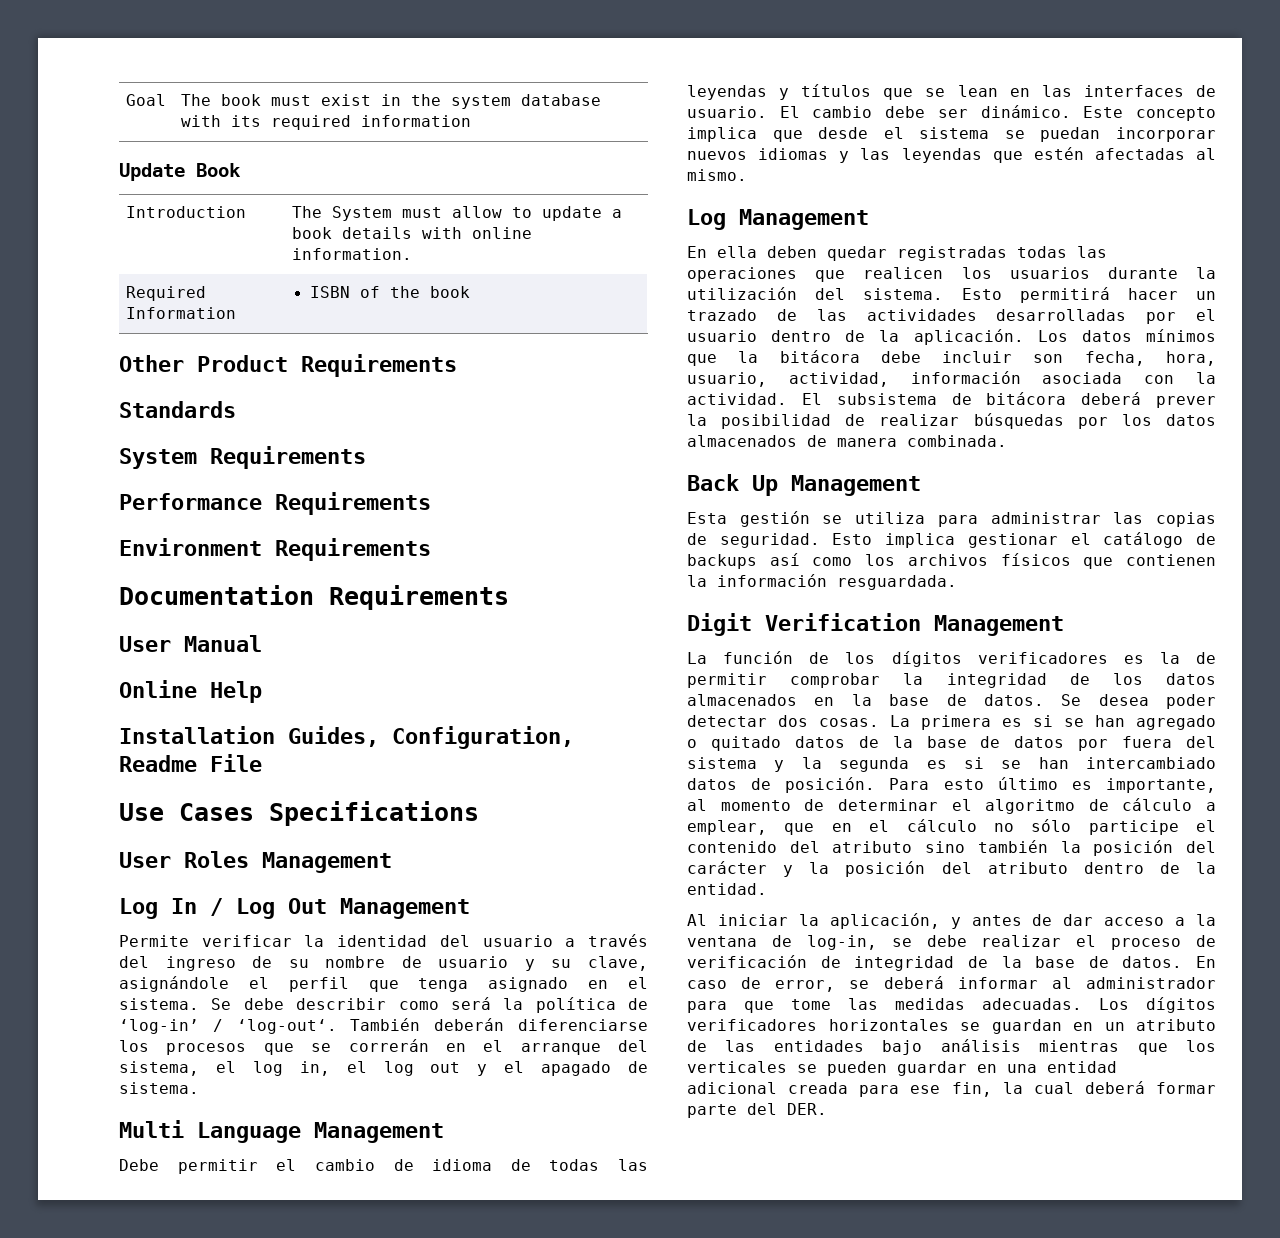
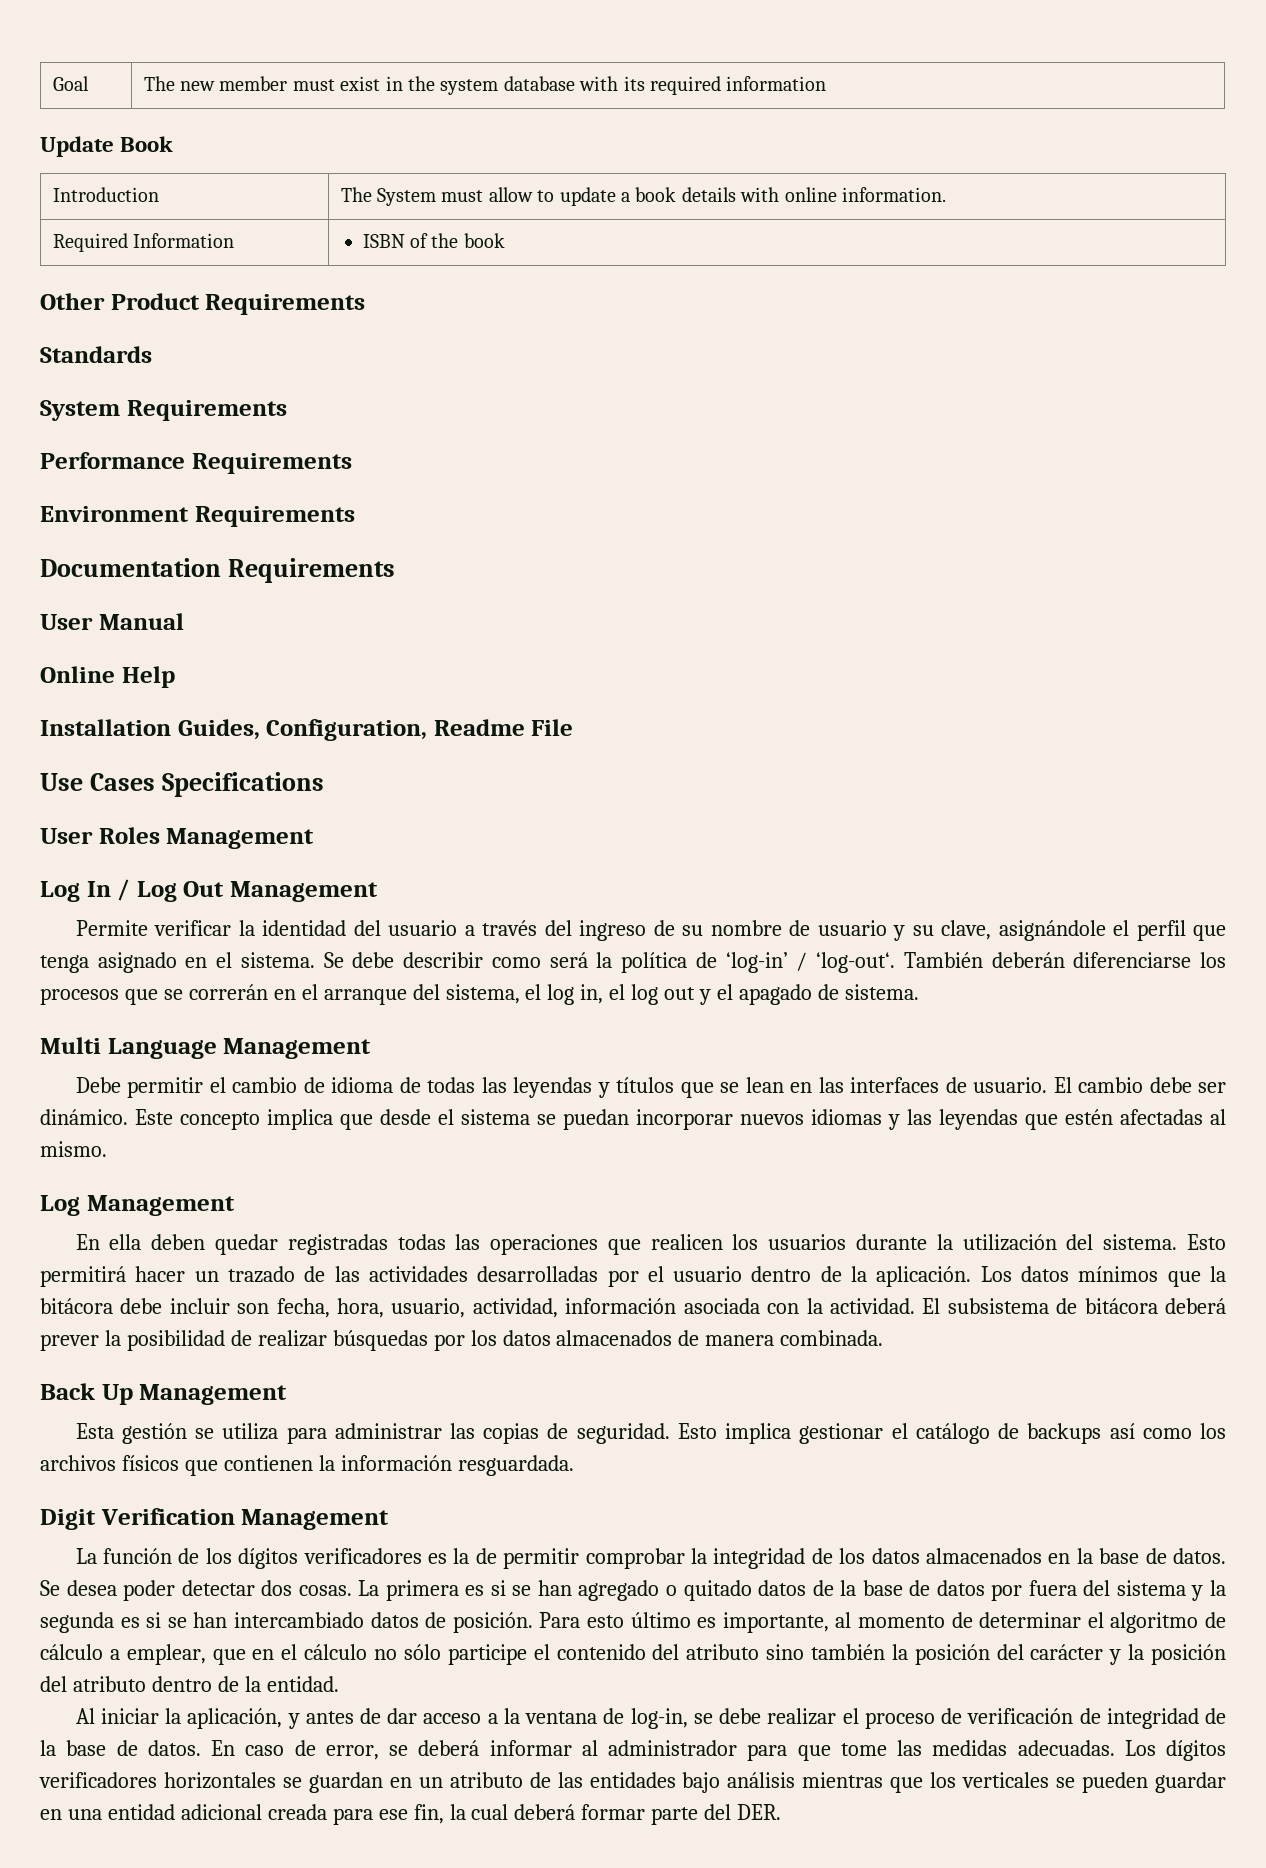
[221,94,262,106] book -> [180,76,288,91] new member

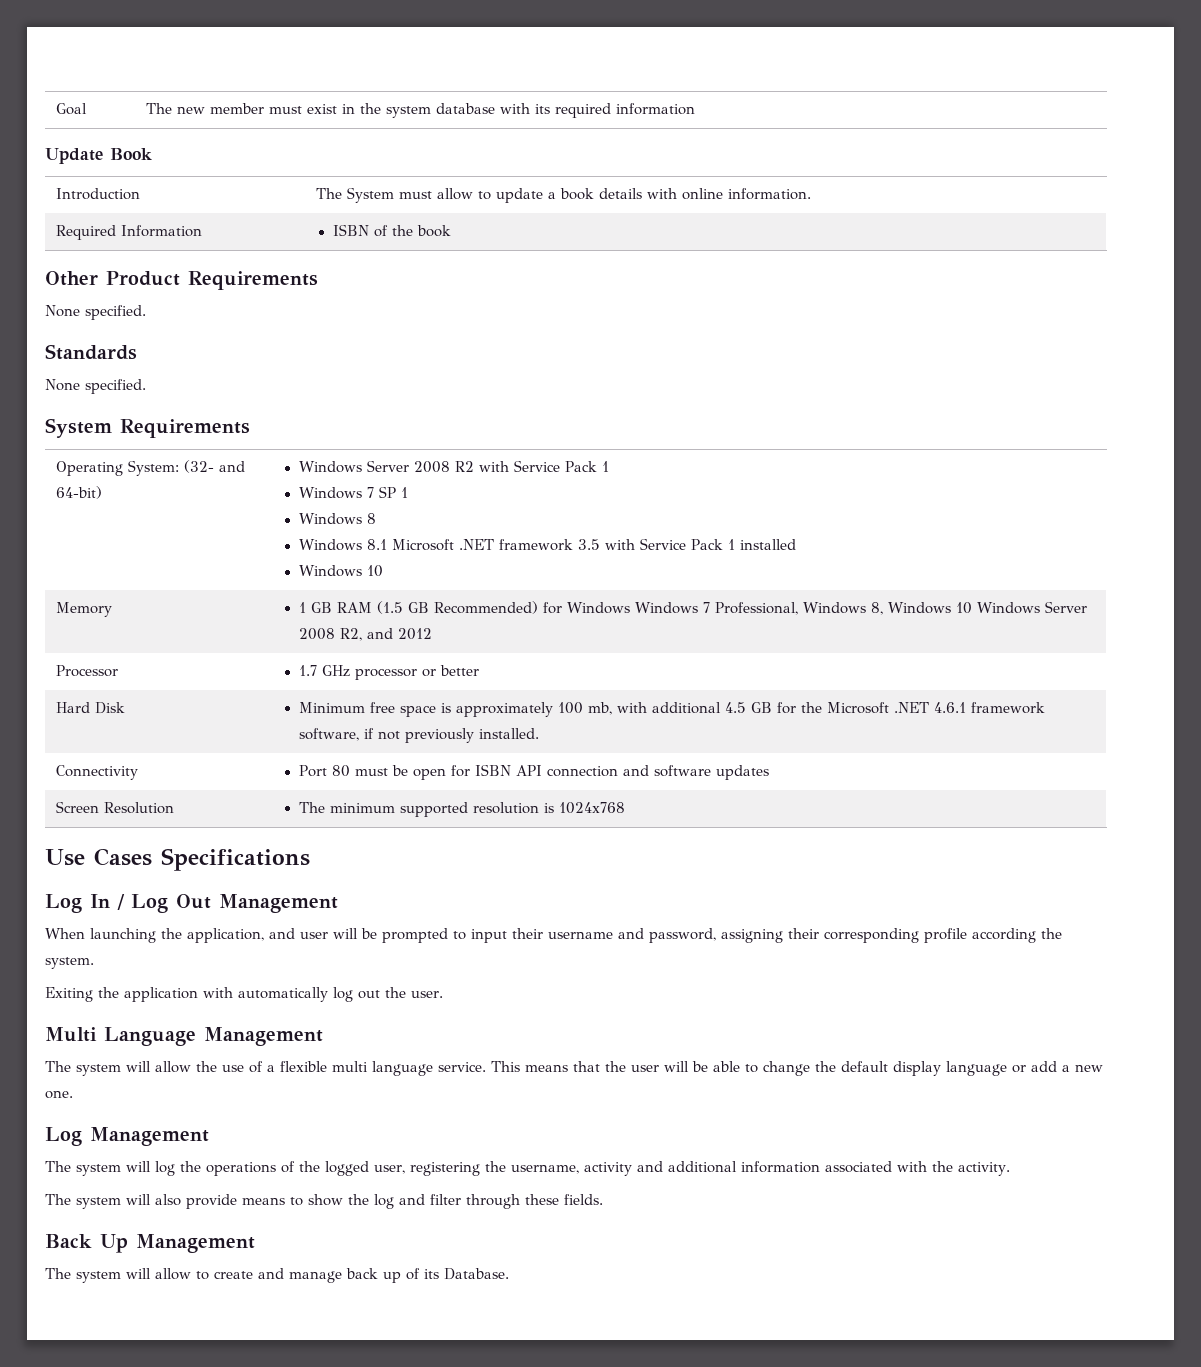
(366, 304) none -> [45,305,146,320] // None specified.
(152, 354) none -> [45,379,146,394] // None specified.
[40,452,352,474] [40,506,355,527] [40,558,395,583] [40,613,184,630] [40,666,175,688] [40,719,574,741] // Performance Requirements // Environment Requirements // Documentation Requirements // User Manual // Online Help // Installation Guides, Configuration, Readme File -> [56,460,246,476] [56,486,103,499] [298,460,609,473] [298,486,408,499] [298,513,376,525] [298,538,796,551] [298,565,383,577] [56,602,113,617] [298,601,1087,615] [298,628,432,641] [56,665,119,677] [298,665,479,680] [56,702,126,714] [298,702,1045,717] [298,728,539,743] [56,765,139,780] [298,764,769,780] [56,801,175,814] [298,802,625,817] // Operating System: (32- and 64-bit) | Windows Server 2008 R2 with Service Pack 1 // Windows 7 SP 1 // Windows 8 // Windows 8.1 Microsoft .NET framework 3.5 with Service Pack 1 installed // Windows 10 // Memory | 1 GB RAM (1.5 GB Recommended) for Windows Windows 7 Professional, Windows 8, Windows 10 Windows Server 2008 R2, and 2012 // Processor | 1.7 GHz processor or better // Hard Disk | Minimum free space is approximately 100 mb, with additional 4.5 GB for the Microsoft .NET 4.6.1 framework software, if not previously installed. // Connectivity | Port 80 must be open for ISBN API connection and software updates // Screen Resolution | The minimum supported resolution is 1024x768
[40,827,315,849] // User Roles Management -> (310, 859) none
[75,920,1226,941] [40,952,1226,973] [40,984,919,1005] [40,1037,372,1059] [75,1077,1226,1098] [40,1109,1226,1130] [40,1141,107,1157] [40,1195,235,1216] [75,1234,1226,1255] [40,1266,1226,1287] [40,1298,1226,1318] [40,1330,884,1351] [40,1383,288,1405] [75,1423,1227,1444] [40,1455,574,1476] [40,1508,390,1530] [75,1548,1226,1569] [40,1580,1226,1601] [40,1612,1226,1633] [40,1644,1226,1665] [40,1676,339,1692] [75,1708,1227,1729] [40,1740,1226,1761] [39,1772,1226,1793] [40,1804,782,1825] Permite verificar la identidad del usuario a través del ingreso de su nombre de usuario y su clave, asignándole el perfil que tenga asignado en el sistema. Se debe describir como será la política de ‘log-in’ / ‘log-out‘. También deberán diferenciarse los procesos que se correrán en el arranque del sistema, el log in, el log out y el apagado de sistema. // Multi Language Management // Debe permitir el cambio de idioma de todas las leyendas y títulos que se lean en las interfaces de usuario. El cambio debe ser dinámico. Este concepto implica que desde el sistema se puedan incorporar nuevos idiomas y las leyendas que estén afectadas al mismo. // Log Management // En ella deben quedar registradas todas las operaciones que realicen los usuarios durante la utilización del sistema. Esto permitirá hacer un trazado de las actividades desarrolladas por el usuario dentro de la aplicación. Los datos mínimos que la bitácora debe incluir son fecha, hora, usuario, actividad, información asociada con la actividad. El subsistema de bitácora deberá prever la posibilidad de realizar búsquedas por los datos almacenados de manera combinada. // Back Up Management // Esta gestión se utiliza para administrar las copias de seguridad. Esto implica gestionar el catálogo de backups así como los archivos físicos que contienen la información resguardada. // Digit Verification Management // La función de los dígitos verificadores es la de permitir comprobar la integridad de los datos almacenados en la base de datos. Se desea poder detectar dos cosas. La primera es si se han agregado o quitado datos de la base de datos por fuera del sistema y la segunda es si se han intercambiado datos de posición. Para esto último es importante, al momento de determinar el algoritmo de cálculo a emplear, que en el cálculo no sólo participe el contenido del atributo sino también la posición del carácter y la posición del atributo dentro de la entidad. // Al iniciar la aplicación, y antes de dar acceso a la ventana de log-in, se debe realizar el proceso de verificación de integridad de la base de datos. En caso de error, se deberá informar al administrador para que tome las medidas adecuadas. Los dígitos verificadores horizontales se guardan en un atributo de las entidades bajo análisis mientras que los verticales se pueden guardar en una entidad adicional creada para ese fin, la cual deberá formar parte del DER. -> [45,928,1062,943] [45,957,94,969] [45,987,443,1002] [45,1027,323,1046] [45,1061,1103,1076] [45,1090,73,1099] [45,1127,209,1146] [45,1161,1010,1176] [45,1194,603,1209] [45,1234,255,1253] [45,1268,509,1283] When launching the application, and user will be prompted to input their username and password, assigning their corresponding profile according the system. // Exiting the application with automatically log out the user. // Multi Language Management // The system will allow the use of a flexible multi language service. This means that the user will be able to change the default display language or add a new one. // Log Management // The system will log the operations of the logged user, registering the username, activity and additional information associated with the activity. // The system will also provide means to show the log and filter through these fields. // Back Up Management // The system will allow to create and manage back up of its Database.

